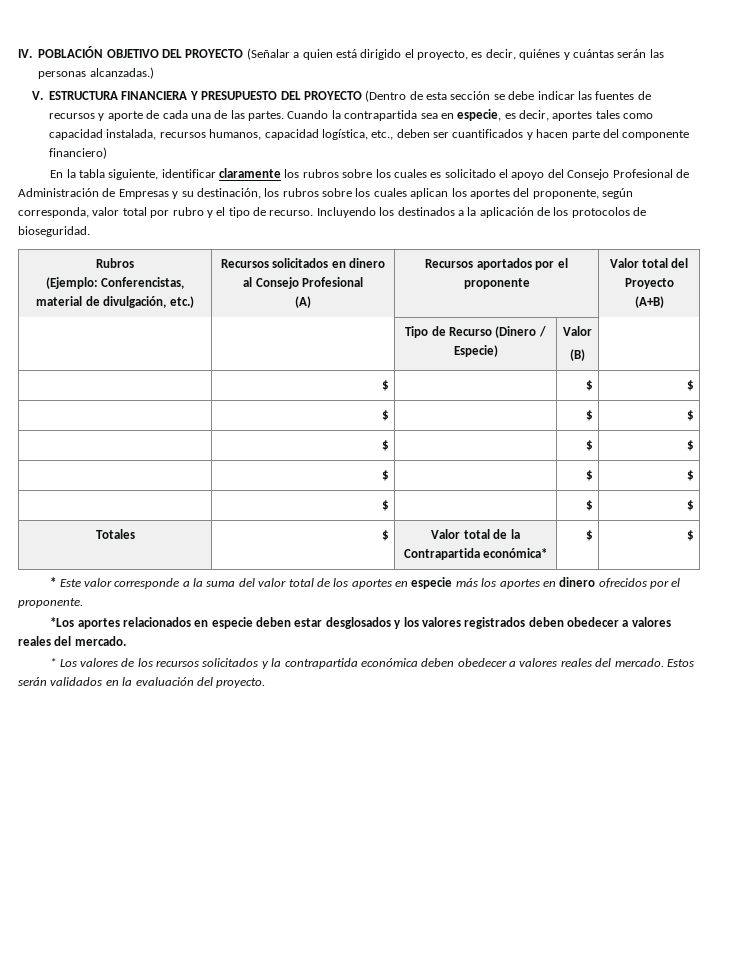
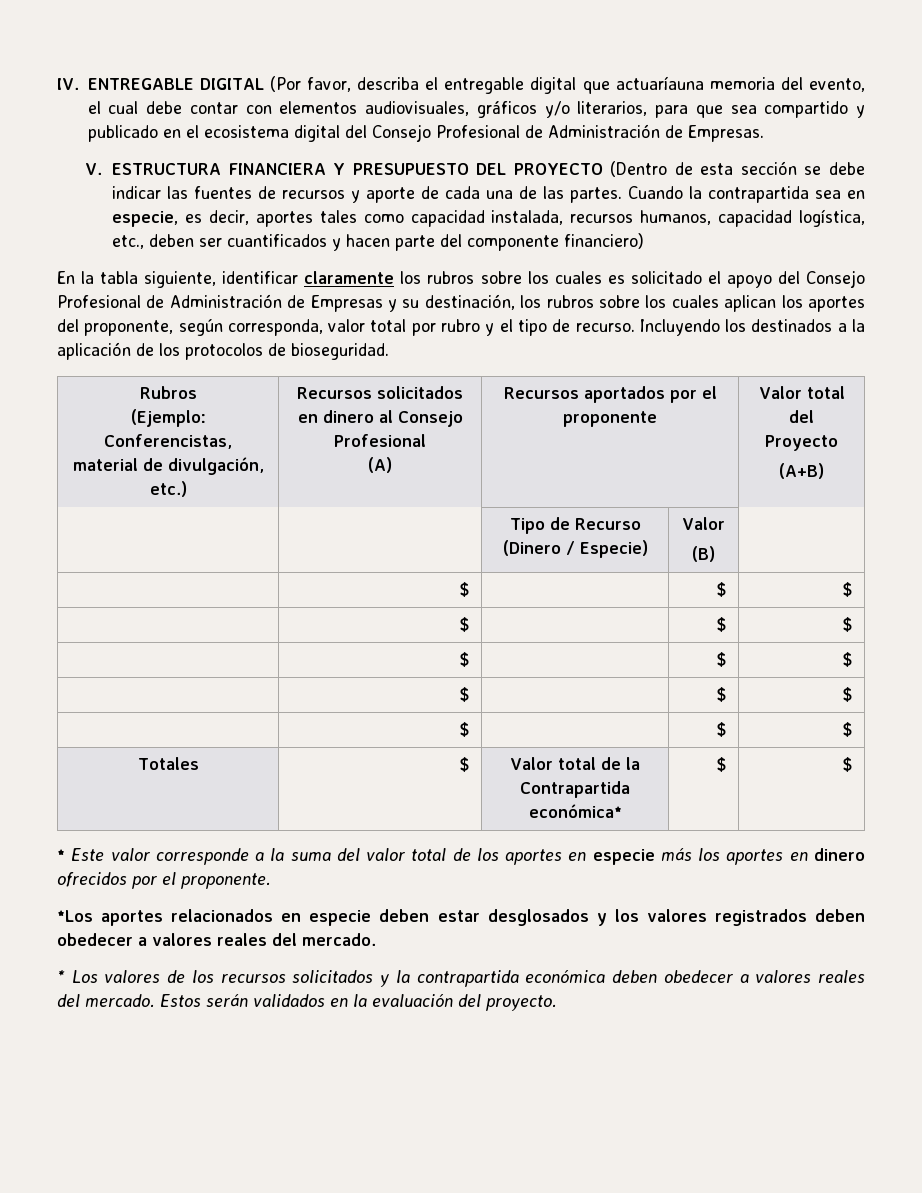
[38,46,664,60] [38,67,154,79] POBLACIÓN OBJETIVO DEL PROYECTO (Señalar a quien está dirigido el proyecto, es decir, quiénes y cuántas serán las personas alcanzadas.) -> [87,76,866,94] [87,101,866,118] [87,124,764,142] ENTREGABLE DIGITAL (Por favor, describa el entregable digital que actuaríauna memoria del evento, el cual debe contar con elementos audiovisuales, gráficos y/o literarios, para que sea compartido y publicado en el ecosistema digital del Consejo Profesional de Administración de Empresas.

